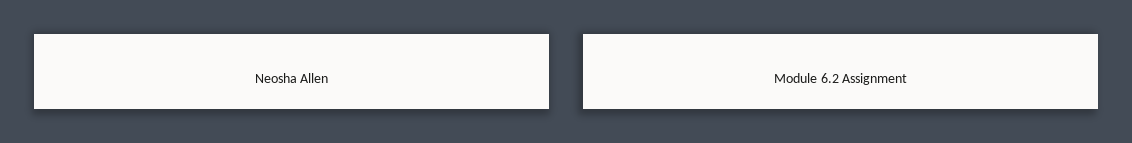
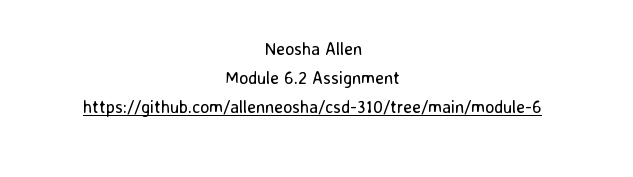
(908, 79) none -> [83,100,543,117] // https://github.com/allenneosha/csd-310/tree/main/module-6

